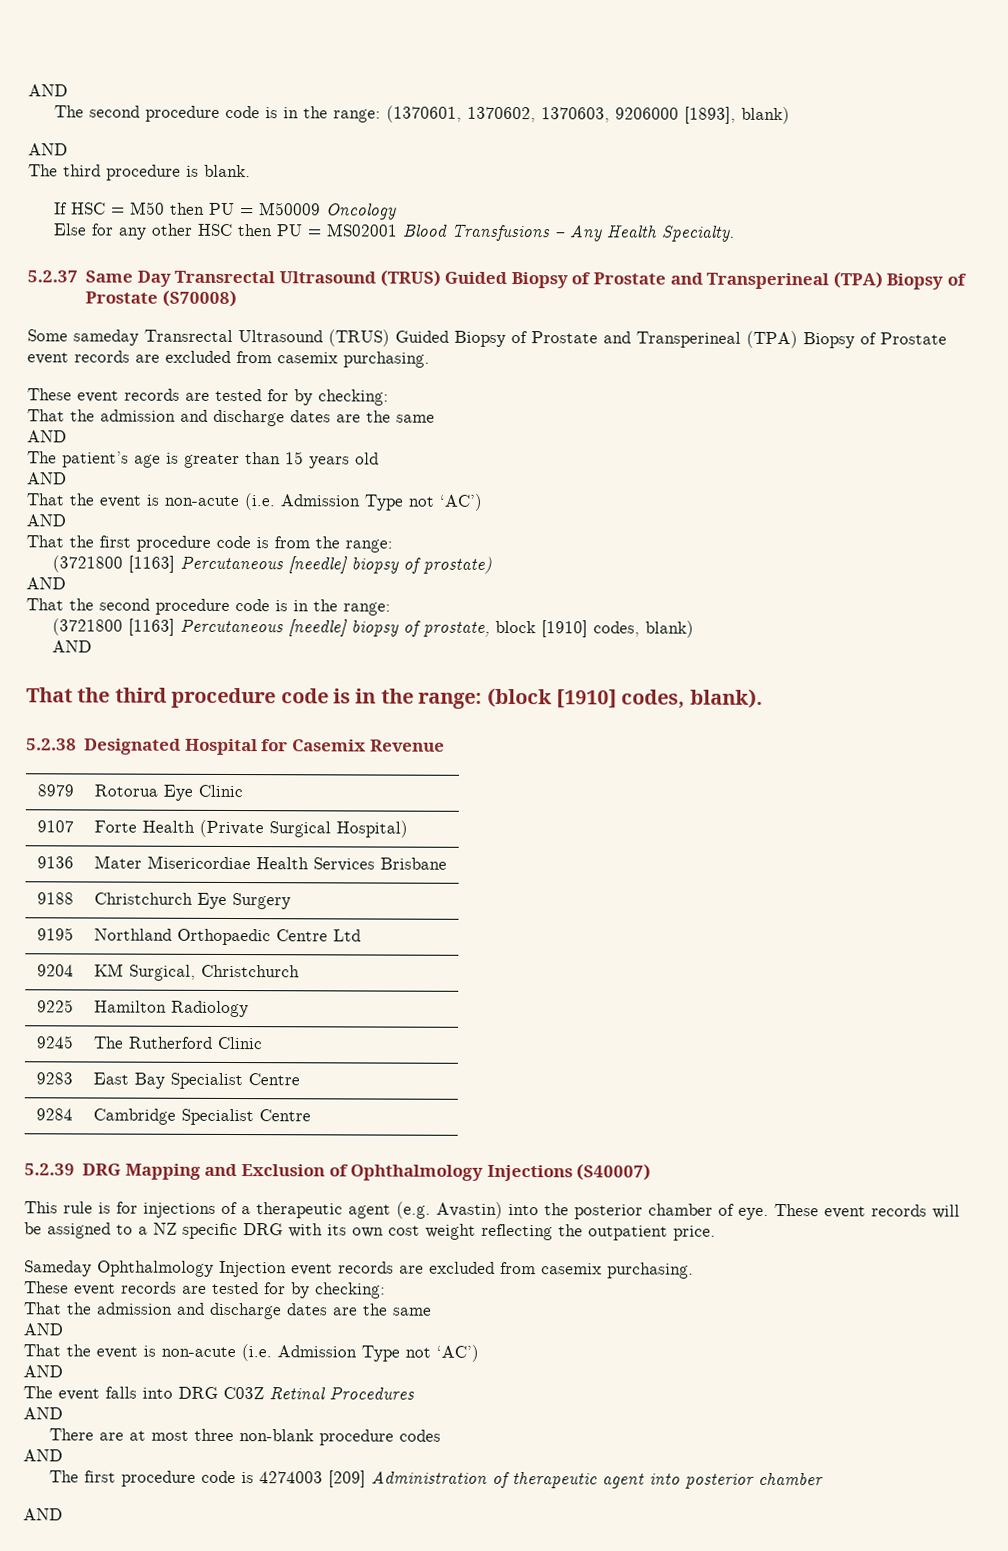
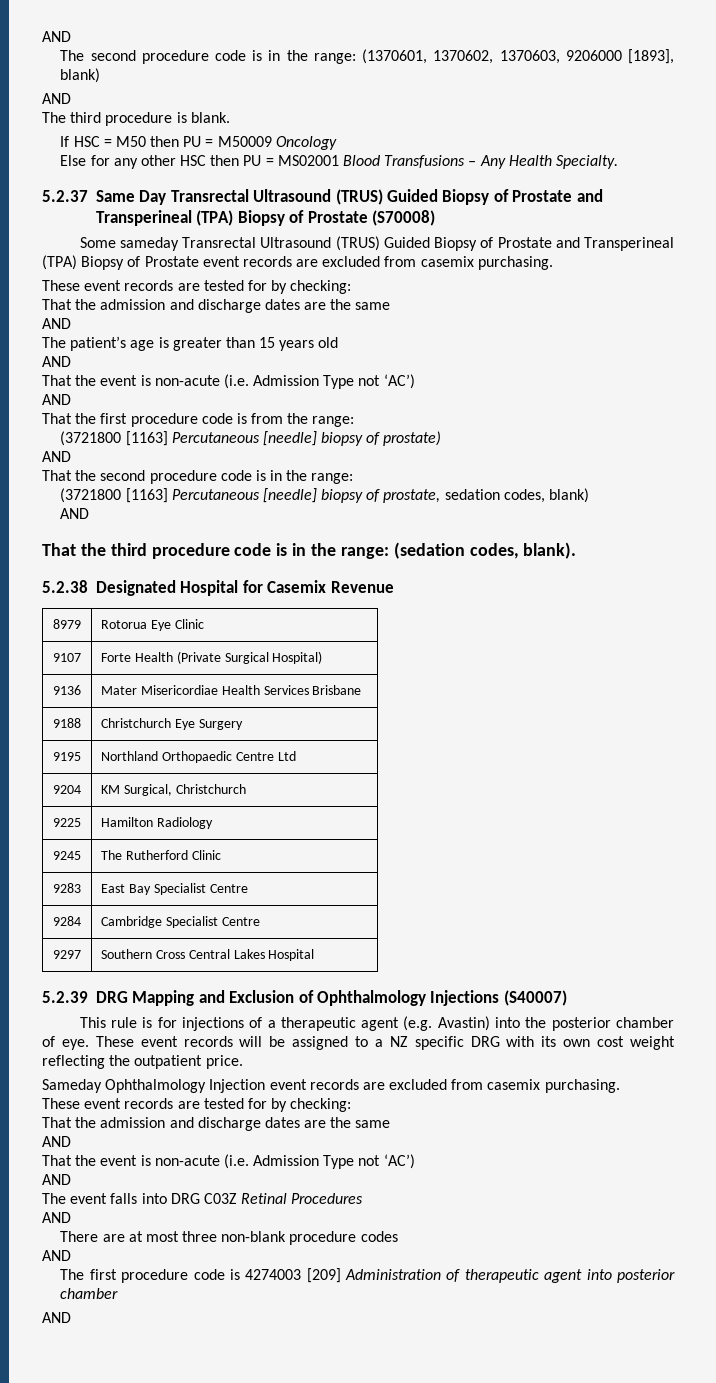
[495,620,589,638] block [1910] -> [444,489,500,500] sedation
[486,687,617,709] (block [1910] -> [393,542,465,559] (sedation
(311, 1115) none -> [53,950,81,959] [101,949,315,961] // 9297 | Southern Cross Central Lakes Hospital

